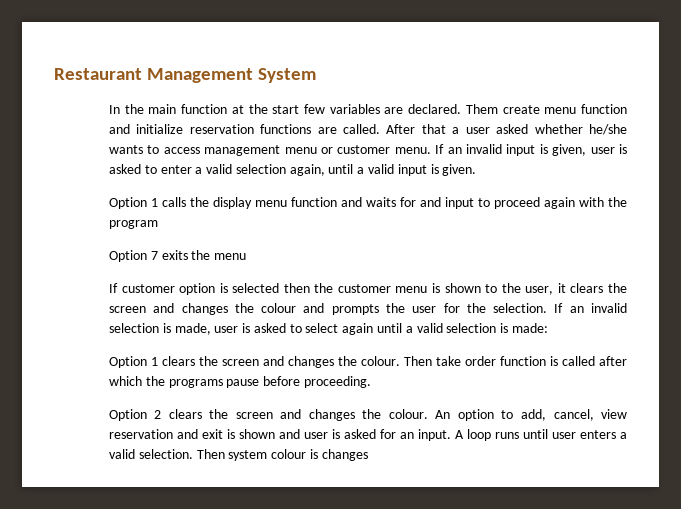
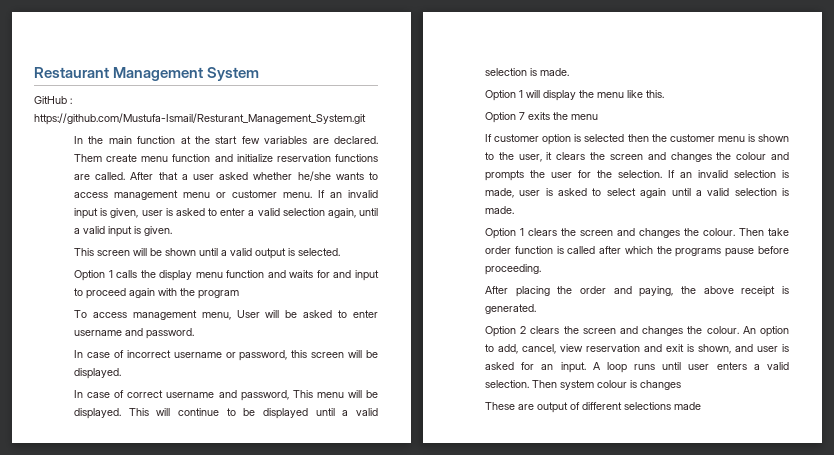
(317, 75) none -> [34,96,72,104] [34,113,366,125] // GitHub : https://github.com/Mustufa-Ismail/Resturant_Management_System.git
(477, 170) none -> [74,248,341,259] // This screen will be shown until a valid output is selected.
(158, 224) none -> [74,310,378,320] [74,328,195,339] [74,350,378,361] [74,368,122,379] [74,390,378,401] [74,408,378,419] [485,68,570,76] [485,90,665,101] // To access management menu, User will be asked to enter username and password. // In case of incorrect username or password, this screen will be displayed. // In case of correct username and password, This menu will be displayed. This will continue to be displayed until a valid selection is made. // Option 1 will display the menu like this.
[511,323,548,333] made: -> [485,206,515,214] made.
(371, 382) none -> [485,286,789,297] [485,304,537,314] // After placing the order and paying, the above receipt is generated.
[238,429,275,439] shown -> [698,344,732,354] shown,
(368, 455) none -> [485,402,702,413] // These are output of different selections made

